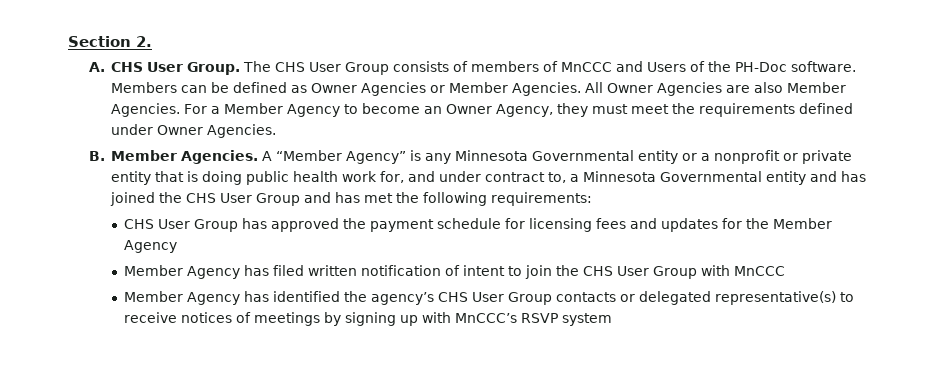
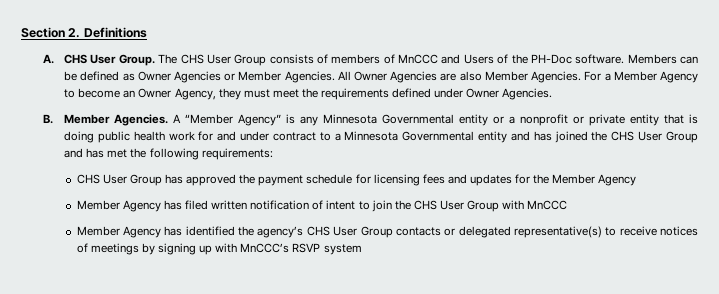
(152, 41) none -> [83,27,147,38] Definitions
[380,171,405,183] for, -> [198,131,214,141] for
[548,172,567,183] to, -> [319,132,331,141] to

